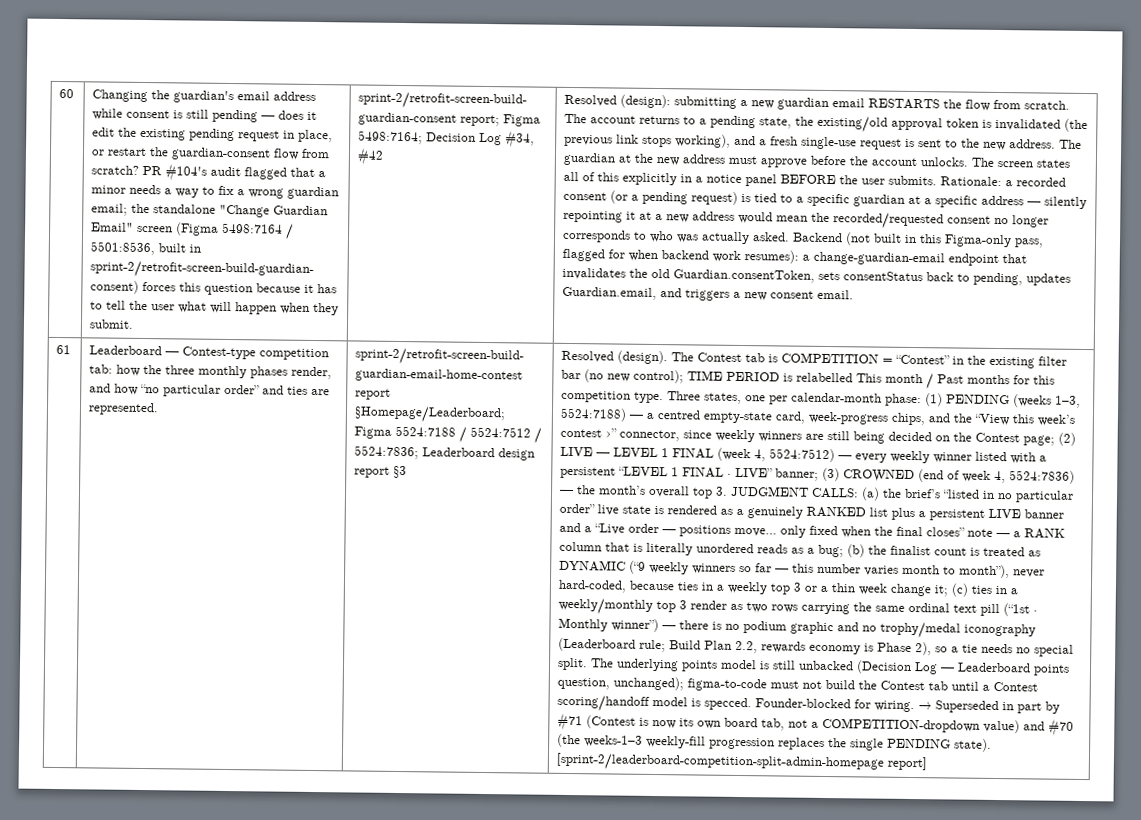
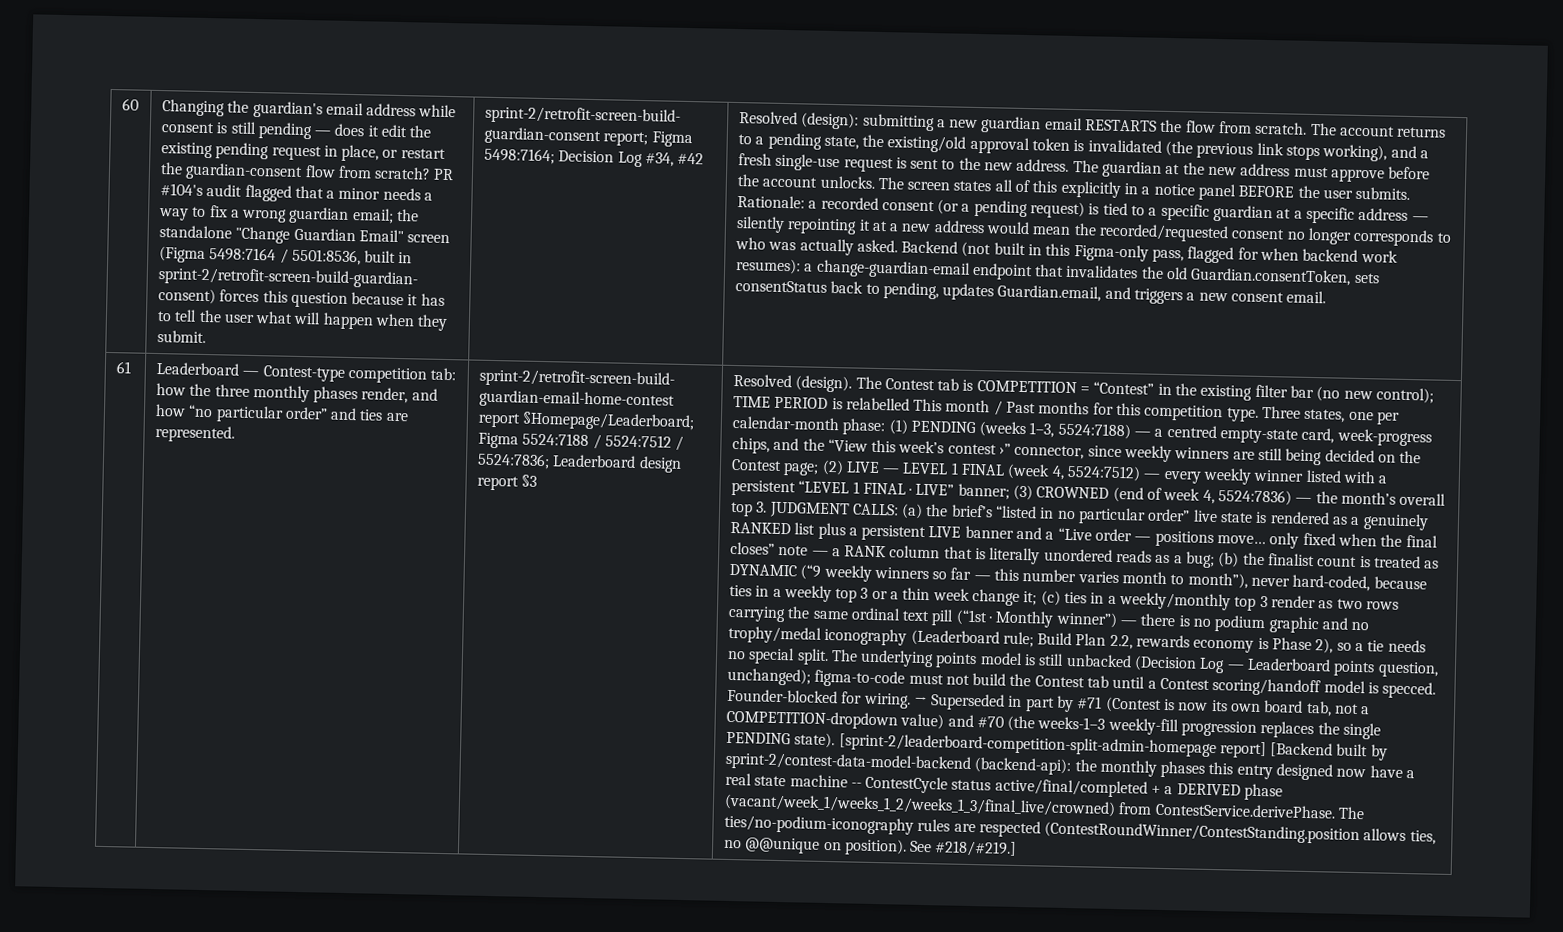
(928, 763) none -> [1270,742,1388,761] [724,751,1416,781] [724,772,1284,801] [723,793,1365,820] [723,814,1436,845] [723,837,1018,857] [Backend built by sprint-2/contest-data-model-backend (backend-api): the monthly phases this entry designed now have a real state machine -- ContestCycle status active/final/completed + a DERIVED phase (vacant/week_1/weeks_1_2/weeks_1_3/final_live/crowned) from ContestService.derivePhase. The ties/no-podium-iconography rules are respected (ContestRoundWinner/ContestStanding.position allows ties, no @@unique on position). See #218/#219.]

